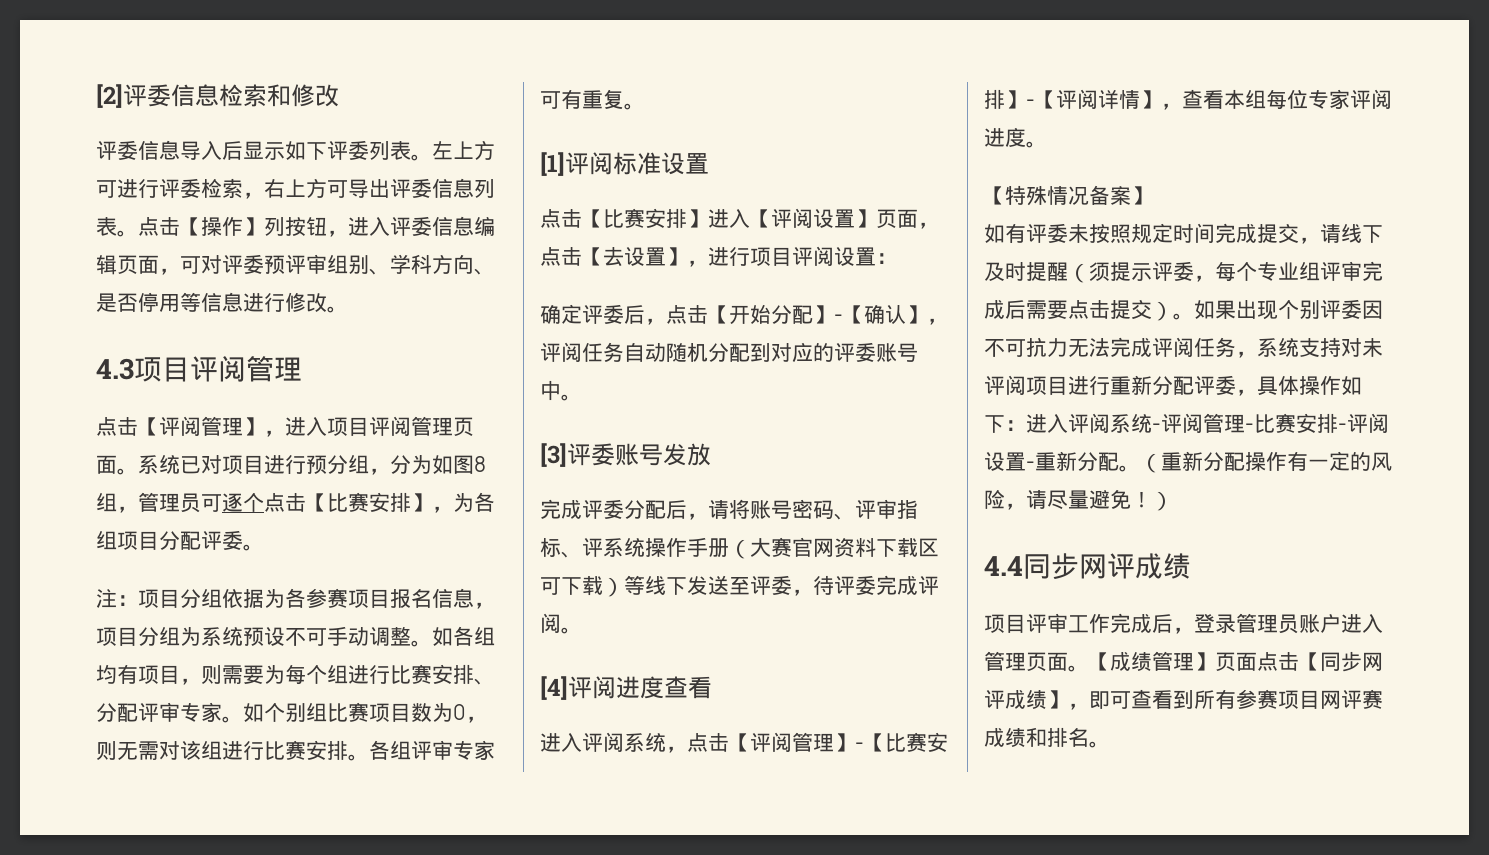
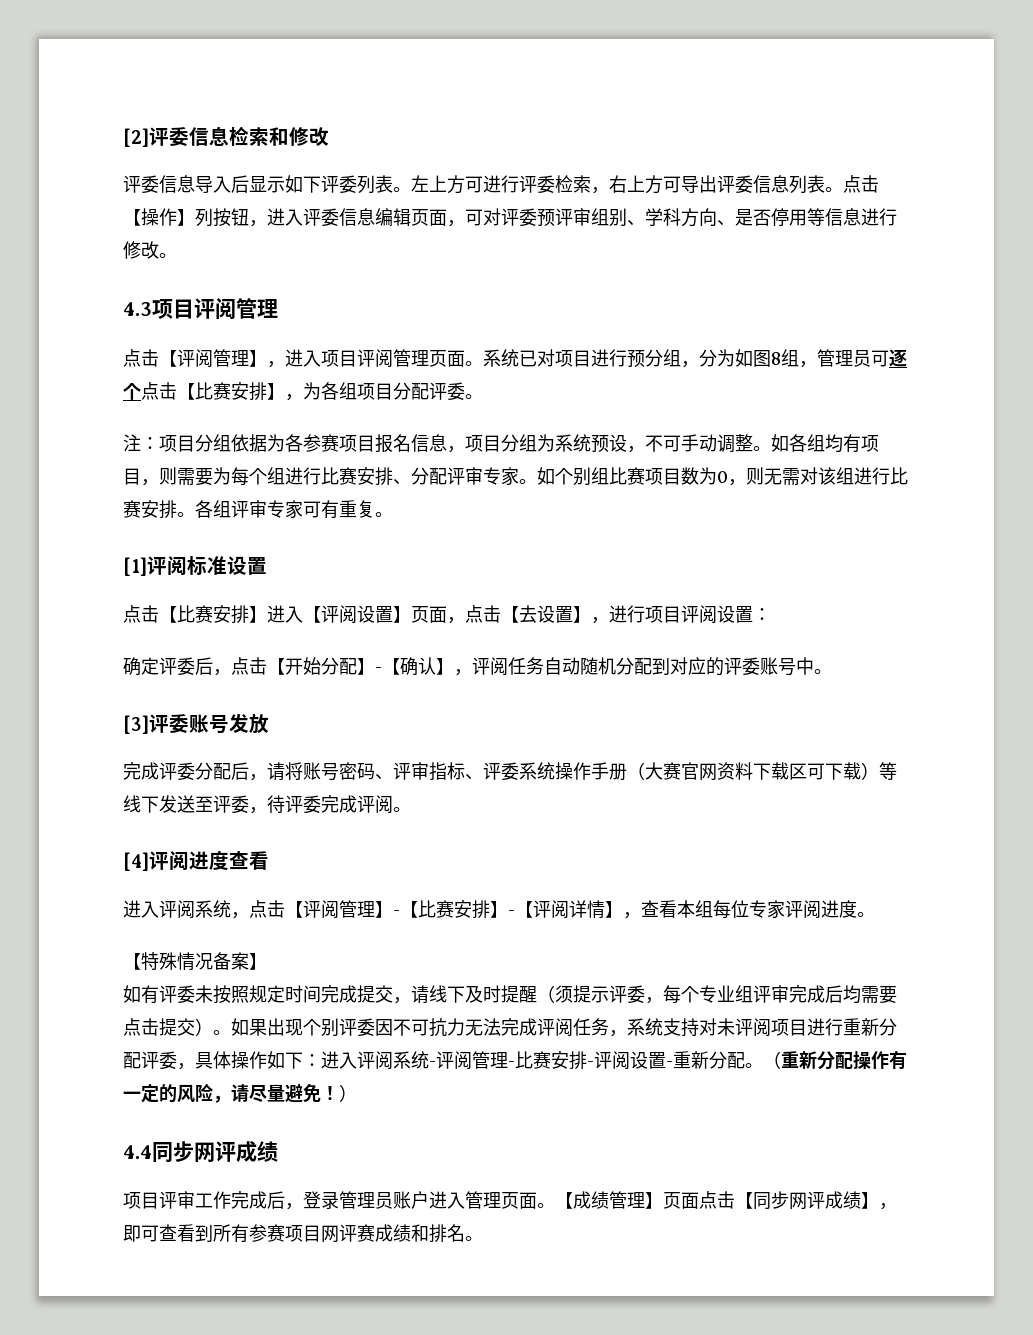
(285, 636) none -> [627,446,645,453] ，
(603, 547) none -> [501,762,519,780] 委
(1026, 309) none -> [843,985,861,1004] 均

